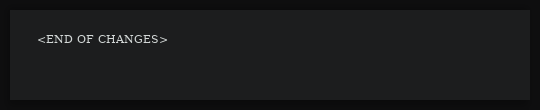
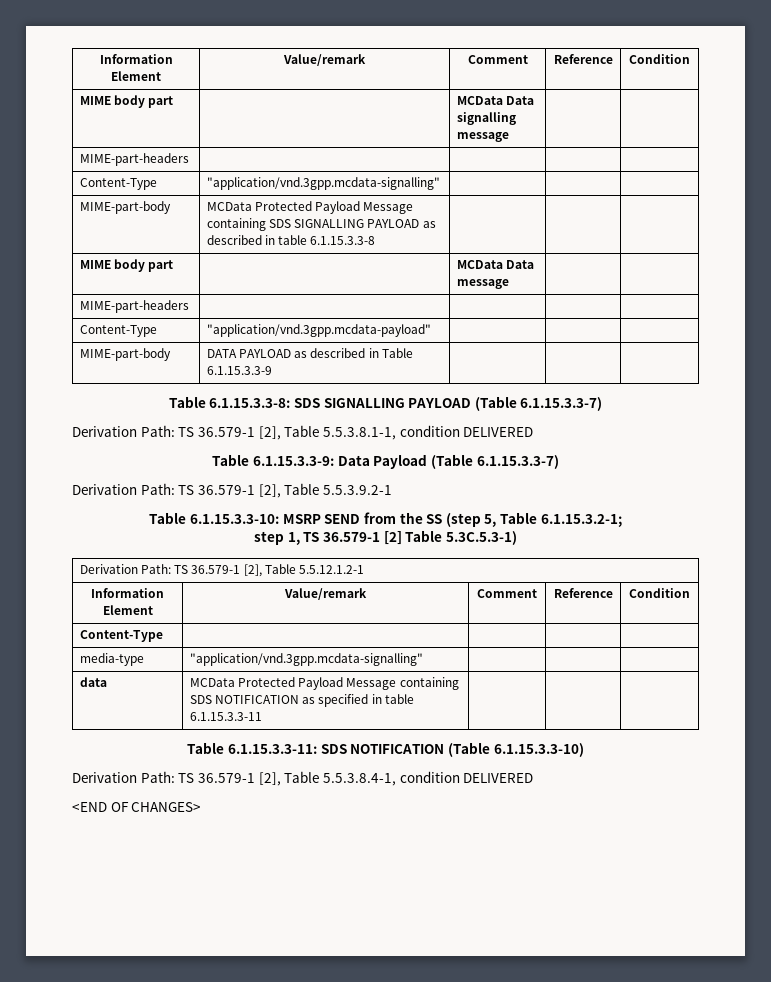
(37, 39) none -> [99,54,173,64] [111,71,161,81] [283,54,366,66] [467,55,528,64] [553,54,613,64] [629,54,690,64] [79,95,174,108] [456,96,534,105] [456,112,516,125] [456,132,509,142] [79,153,189,166] [79,178,157,190] [206,177,440,190] [79,201,171,214] [206,201,414,214] [206,218,436,231] [206,235,376,245] [79,259,174,272] [456,260,534,269] [456,279,509,289] [79,300,189,313] [79,325,157,337] [206,324,431,337] [79,348,171,361] [206,348,413,358] [206,366,272,375] [168,396,603,411] [72,425,534,440] [212,454,559,469] [72,483,392,498] [149,512,622,527] [254,530,517,545] [79,564,365,577] [91,588,164,598] [102,605,153,615] [284,588,367,600] [477,589,537,598] [553,588,613,598] [629,588,690,598] [79,630,163,642] [79,653,144,666] [189,653,423,666] [79,677,107,687] [189,677,459,690] [189,694,414,707] [189,712,262,721] [187,742,584,757] [72,771,534,786] Information Element | Value/remark | Comment | Reference | Condition // MIME body part | | MCData Data signalling message | | // MIME-part-headers | | | | // Content-Type | "application/vnd.3gpp.mcdata-signalling" | | | // MIME-part-body | MCData Protected Payload Message containing SDS SIGNALLING PAYLOAD as described in table 6.1.15.3.3-8 | | | // MIME body part | | MCData Data message | | // MIME-part-headers | | | | // Content-Type | "application/vnd.3gpp.mcdata-payload" | | | // MIME-part-body | DATA PAYLOAD as described in Table 6.1.15.3.3-9 | | | // Table 6.1.15.3.3-8: SDS SIGNALLING PAYLOAD (Table 6.1.15.3.3-7) // Derivation Path: TS 36.579-1 [2], Table 5.5.3.8.1-1, condition DELIVERED // Table 6.1.15.3.3-9: Data Payload (Table 6.1.15.3.3-7) // Derivation Path: TS 36.579-1 [2], Table 5.5.3.9.2-1 // Table 6.1.15.3.3-10: MSRP SEND from the SS (step 5, Table 6.1.15.3.2-1; // step 1, TS 36.579-1 [2] Table 5.3C.5.3-1) // Derivation Path: TS 36.579-1 [2], Table 5.5.12.1.2-1 // Information Element | Value/remark | Comment | Reference | Condition // Content-Type | | | | // media-type | "application/vnd.3gpp.mcdata-signalling" | | | // data | MCData Protected Payload Message containing SDS NOTIFICATION as specified in table 6.1.15.3.3-11 | | | // Table 6.1.15.3.3-11: SDS NOTIFICATION (Table 6.1.15.3.3-10) // Derivation Path: TS 36.579-1 [2], Table 5.5.3.8.4-1, condition DELIVERED //

